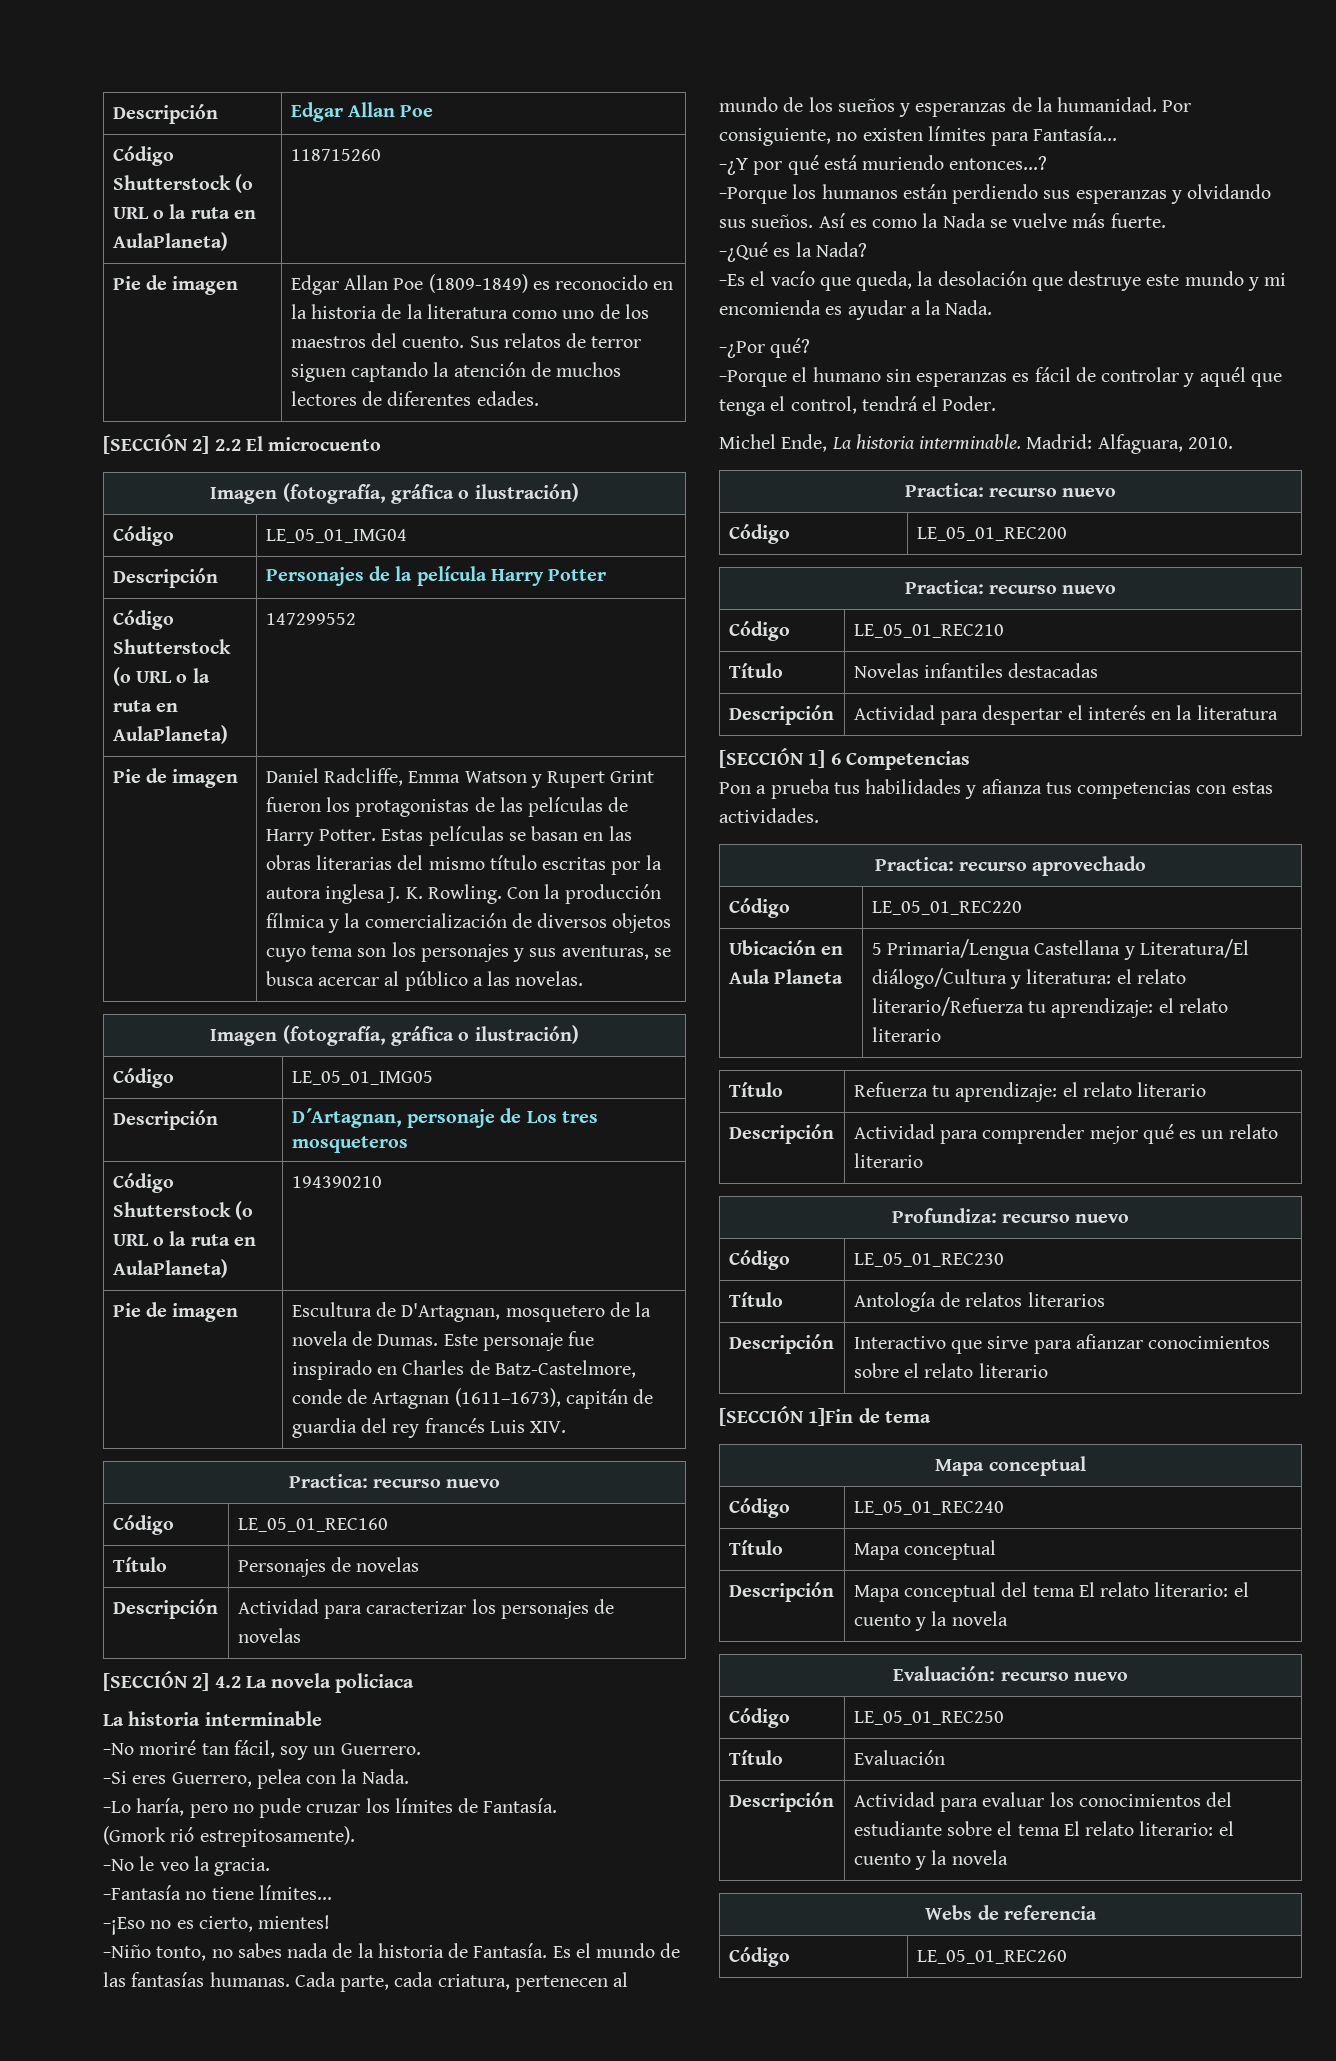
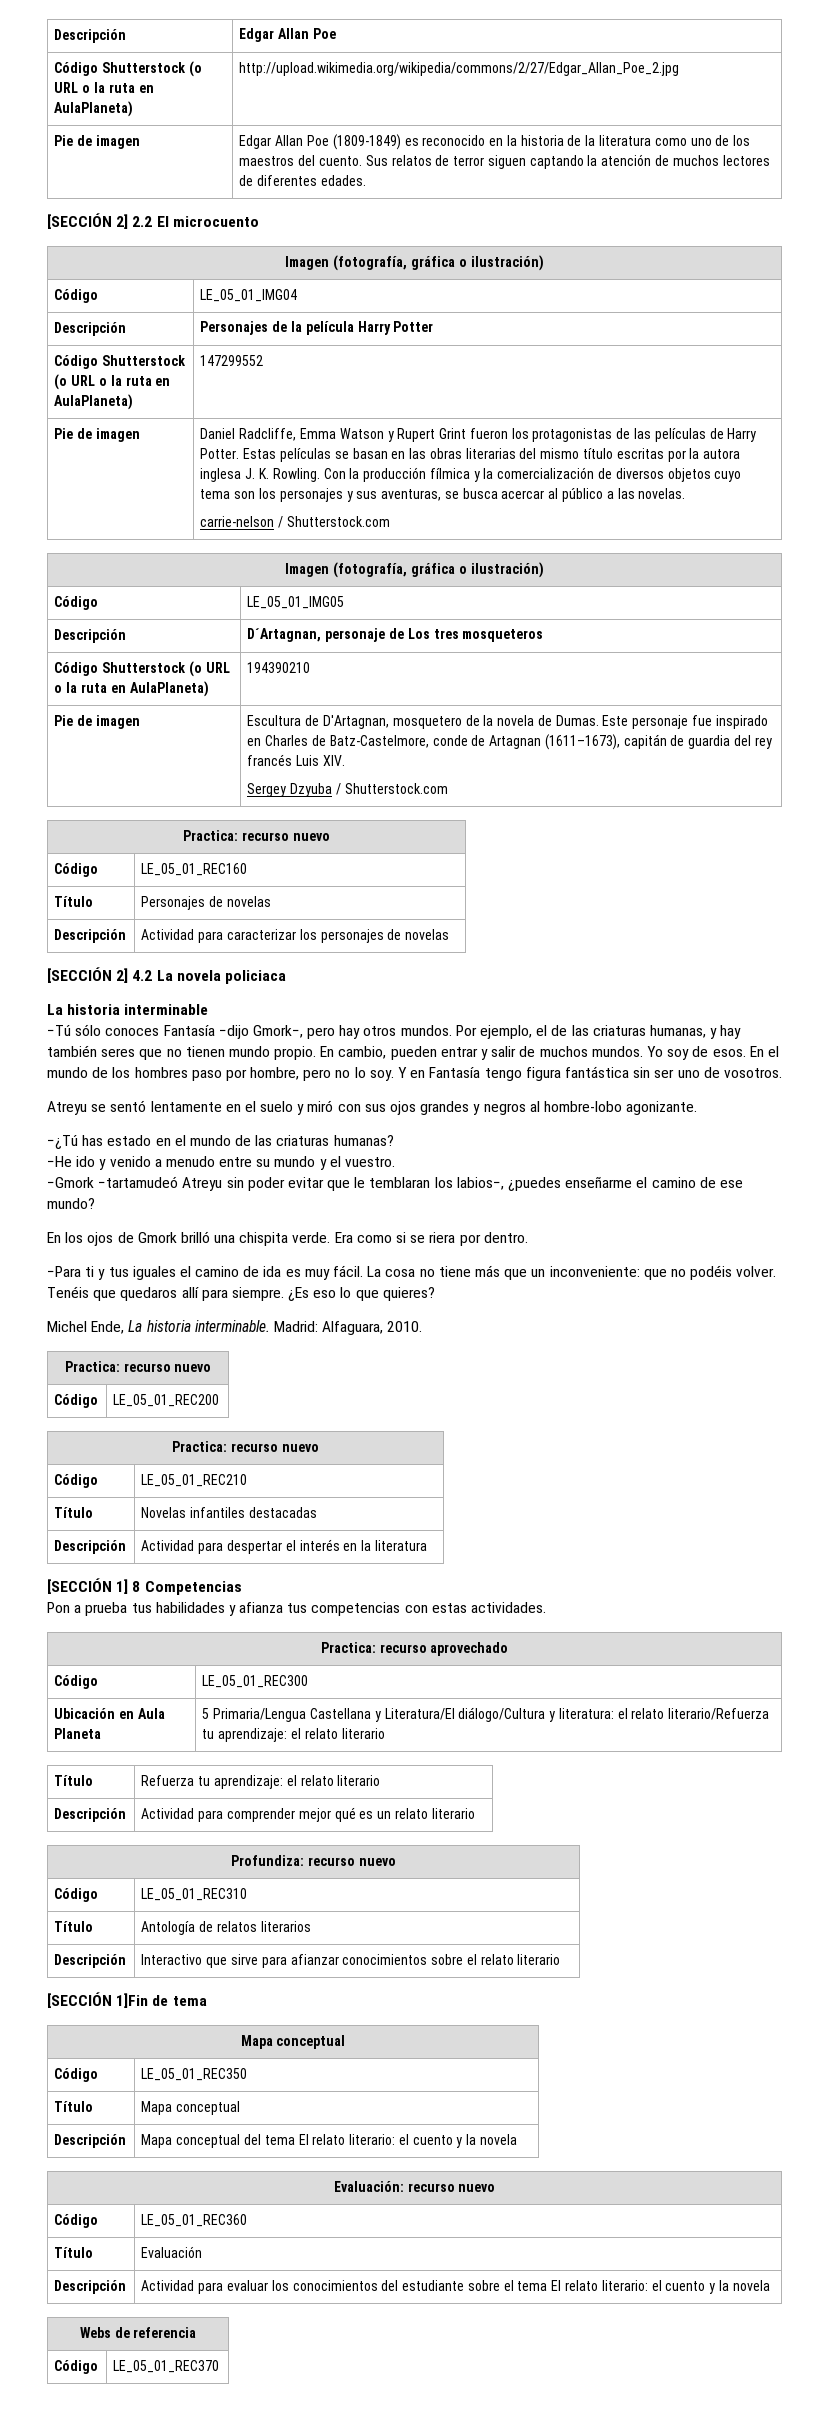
[290,149,381,161] 118715260 -> [239,62,680,76] http://upload.wikimedia.org/wikipedia/commons/2/27/Edgar_Allan_Poe_2.jpg
(584, 978) none -> [200,516,390,528] // carrie-nelson / Shutterstock.com
(567, 1427) none -> [247,783,448,797] // Sergey Dzyuba / Shutterstock.com
[103,1740,421,1760] [103,1769,409,1789] [103,1798,558,1818] [103,1826,355,1847] [103,1856,271,1876] [103,1885,332,1900] [103,1915,331,1935] [103,1943,681,1961] [103,1972,629,1992] [719,97,1192,117] [719,126,1118,146] [719,155,1048,175] [719,184,1272,204] [719,213,1166,228] [719,242,867,262] [719,271,1287,291] [719,300,993,320] [719,338,811,358] [719,367,1282,387] [719,396,997,416] −No moriré tan fácil, soy un Guerrero. // −Si eres Guerrero, pelea con la Nada. // −Lo haría, pero no pude cruzar los límites de Fantasía. // (Gmork rió estrepitosamente). // −No le veo la gracia. // −Fantasía no tiene límites... // −¡Eso no es cierto, mientes! // −Niño tonto, no sabes nada de la historia de Fantasía. Es el mundo de las fantasías humanas. Cada parte, cada criatura, pertenecen al mundo de los sueños y esperanzas de la humanidad. Por consiguiente, no existen límites para Fantasía... // −¿Y por qué está muriendo entonces...? // −Porque los humanos están perdiendo sus esperanzas y olvidando sus sueños. Así es como la Nada se vuelve más fuerte. // −¿Qué es la Nada? // −Es el vacío que queda, la desolación que destruye este mundo y mi encomienda es ayudar a la Nada. // −¿Por qué? // −Porque el humano sin esperanzas es fácil de controlar y aquél que tenga el control, tendrá el Poder. -> [47,1024,742,1039] [47,1045,779,1060] [47,1066,782,1081] [47,1100,698,1115] [47,1135,394,1149] [47,1156,396,1170] [47,1176,743,1191] [47,1198,95,1209] [47,1231,528,1246] [47,1265,777,1280] [47,1286,435,1301] −Tú sólo conoces Fantasía −dijo Gmork−, pero hay otros mundos. Por ejemplo, el de las criaturas humanas, y hay también seres que no tienen mundo propio. En cambio, pueden entrar y salir de muchos mundos. Yo soy de esos. En el mundo de los hombres paso por hombre, pero no lo soy. Y en Fantasía tengo figura fantástica sin ser uno de vosotros. // Atreyu se sentó lentamente en el suelo y miró con sus ojos grandes y negros al hombre-lobo agonizante. // −¿Tú has estado en el mundo de las criaturas humanas? // −He ido y venido a menudo entre su mundo y el vuestro. // −Gmork −tartamudeó Atreyu sin poder evitar que le temblaran los labios−, ¿puedes enseñarme el camino de ese mundo? // En los ojos de Gmork brilló una chispita verde. Era como si se riera por dentro. // −Para ti y tus iguales el camino de ida es muy fácil. La cosa no tiene más que un inconveniente: que no podéis volver. Tenéis que quedaros allí para siempre. ¿Es eso lo que quieres?
[830,753,841,765] 6 -> [132,1581,141,1592] 8
[871,901,1022,915] LE_05_01_REC220 -> [202,1675,309,1688] LE_05_01_REC300
[853,1253,1004,1267] LE_05_01_REC230 -> [141,1888,248,1901] LE_05_01_REC310
[853,1501,1004,1515] LE_05_01_REC240 -> [141,2068,248,2081] LE_05_01_REC350
[853,1711,1004,1725] LE_05_01_REC250 -> [141,2214,248,2227] LE_05_01_REC360
[916,1950,1067,1964] LE_05_01_REC260 -> [113,2360,220,2373] LE_05_01_REC370

